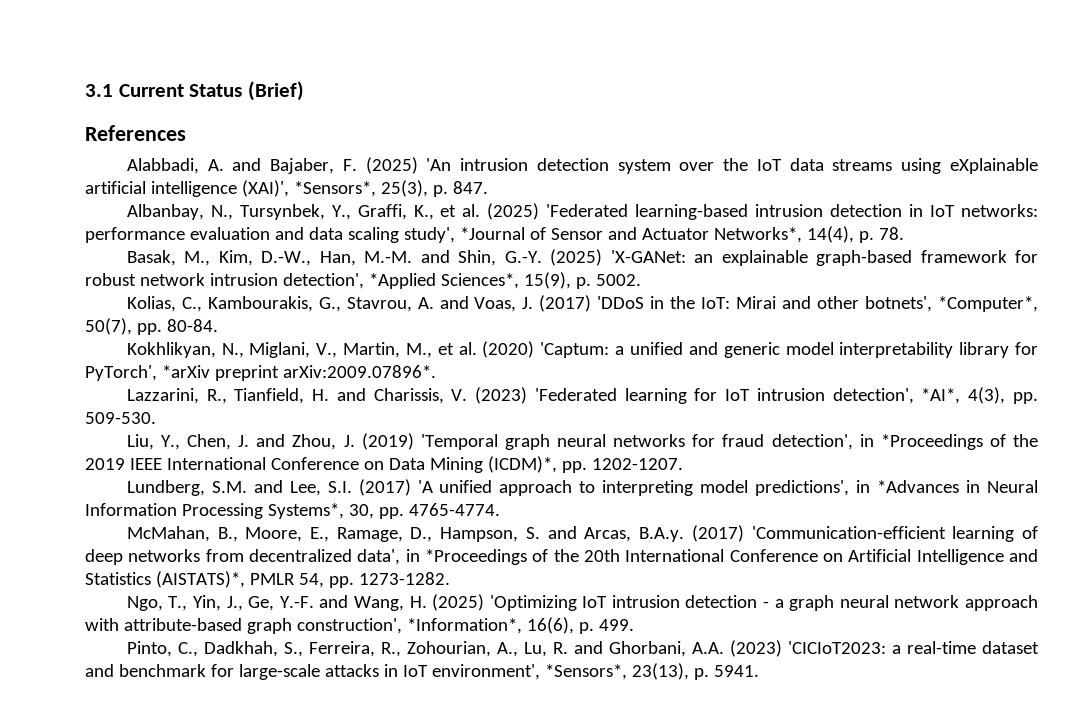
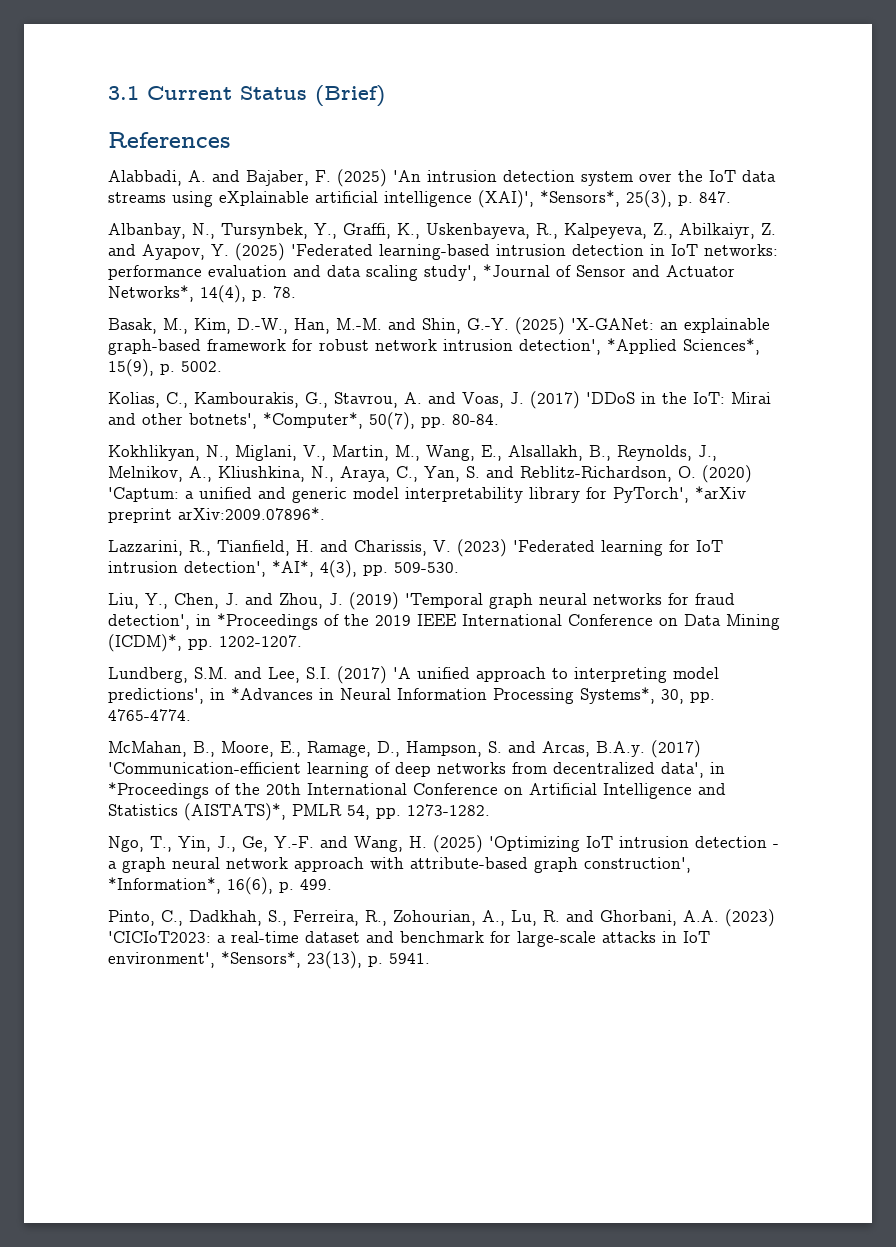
[440,204,481,217] et al. -> [426,223,776,239] [108,244,229,260] Uskenbayeva, R., Kalpeyeva, Z., Abilkaiyr, Z. and Ayapov, Y.
[437,342,477,355] et al. -> [426,445,717,461] [108,466,696,482] Wang, E., Alsallakh, B., Reynolds, J., Melnikov, A., Kliushkina, N., Araya, C., Yan, S. and Reblitz-Richardson, O.

